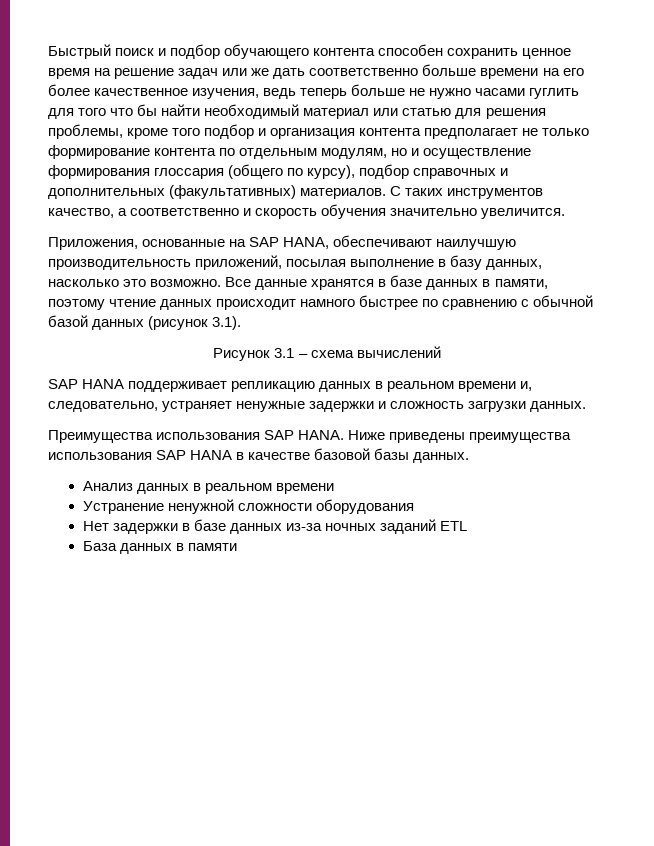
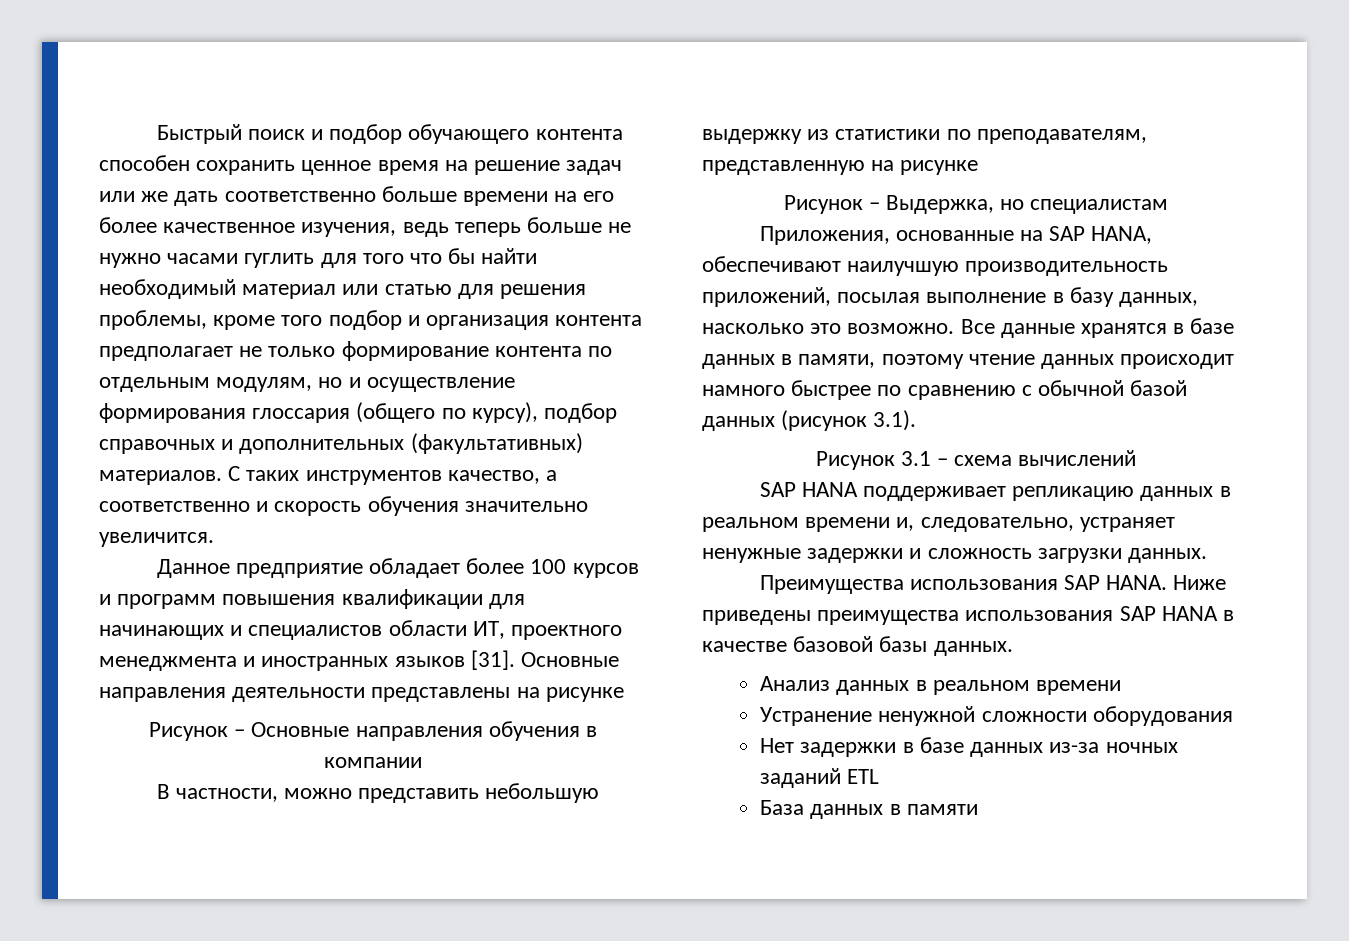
(566, 213) none -> [156,558,639,578] [99,589,525,609] [99,620,623,640] [99,650,620,671] [99,687,624,702] [148,721,598,741] [324,757,422,768] [156,783,600,803] [702,129,1147,144] [702,160,979,175] [783,195,1169,214] // Данное предприятие обладает более 100 курсов и программ повышения квалификации для начинающих и специалистов области ИТ, проектного менеджмента и иностранных языков [31]. Основные направления деятельности представлены на рисунке // Рисунок – Основные направления обучения в компании // В частности, можно представить небольшую выдержку из статистики по преподавателям, представленную на рисунке // Рисунок – Выдержка, но специалистам

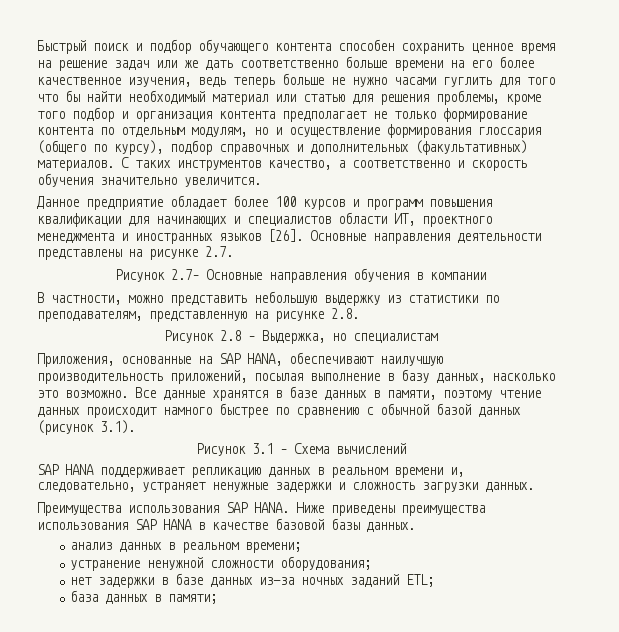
[470,650,515,670] [31]. -> [268,229,303,242] [26].
[148,722,246,741] // Рисунок – -> [205,246,233,257] [115,269,199,282] 2.7. // Рисунок 2.7–
[783,195,863,214] // Рисунок -> [331,308,359,319] [164,330,241,343] 2.8. // Рисунок 2.8
[954,455,1013,466] схема -> [293,443,329,454] Схема
[760,676,1122,695] [760,706,1233,726] [760,738,795,753] Анализ данных в реальном времени // Устранение ненужной сложности оборудования // Нет -> [70,542,302,553] [70,556,372,571] [70,577,93,585] анализ данных в реальном времени; // устранение ненужной сложности оборудования; // нет
[847,769,880,784] [760,800,978,819] ETL // База данных в памяти -> [406,574,435,587] [70,590,218,604] ETL; // база данных в памяти;

